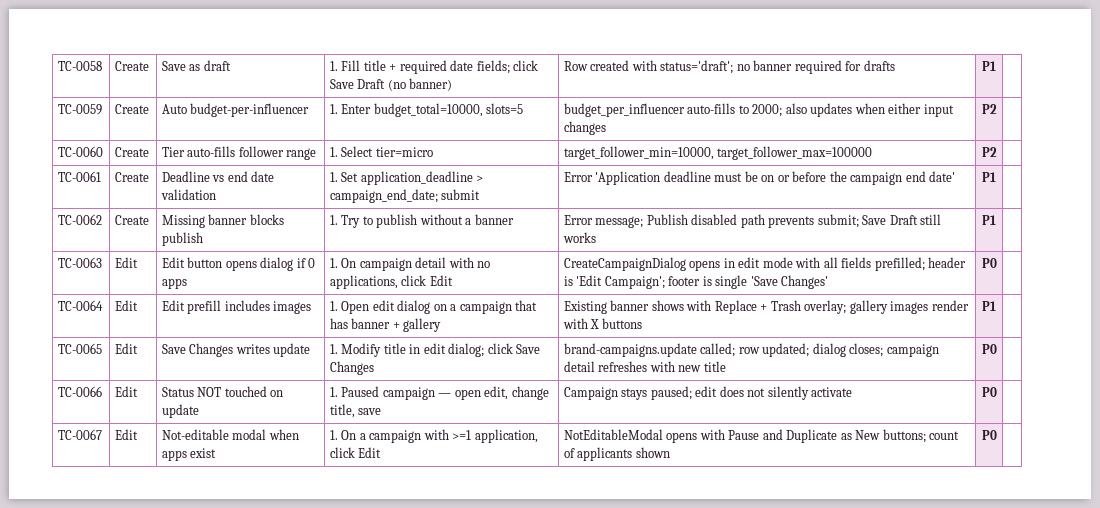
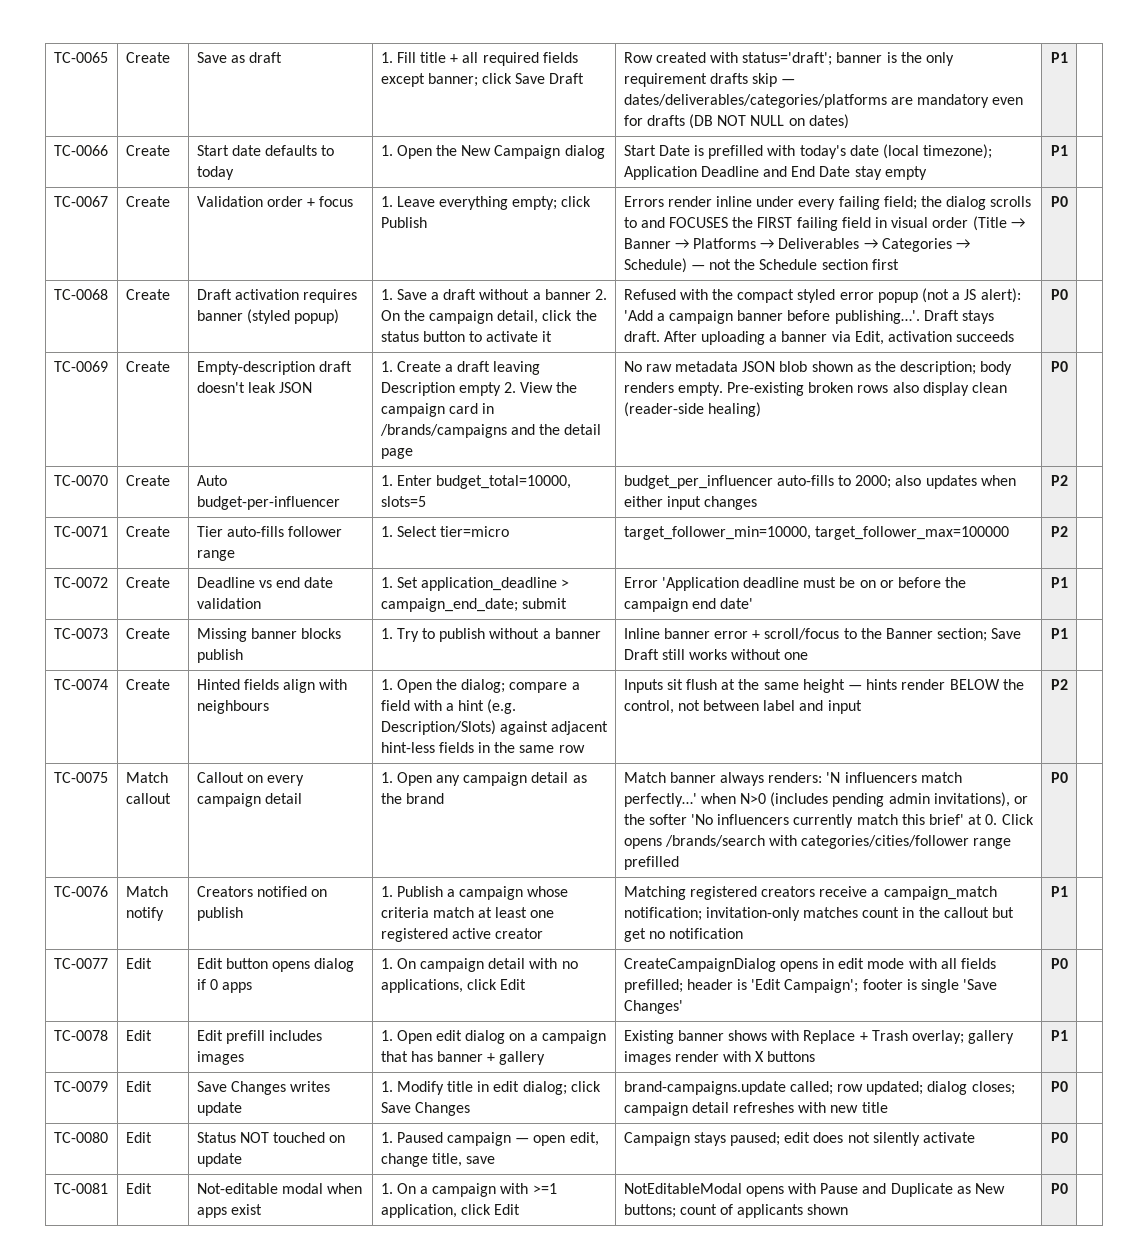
[57,61,102,71] TC-0058 -> [53,52,108,63] TC-0065
[399,60,510,74] required date fields; -> [462,52,578,66] [380,73,478,87] all required fields except banner;
[387,78,453,91] (no banner) -> (585, 78) none
[736,60,895,74] [982,61,996,71] [57,104,102,115] no banner required for drafts | P1 | // TC-0059 -> [836,52,955,66] [623,73,796,87] [623,94,1024,108] [623,114,849,129] [1050,52,1068,63] [53,145,108,156] [125,145,170,156] [196,145,335,156] [196,166,234,180] [380,145,605,159] [623,144,993,159] [623,166,927,180] [1050,145,1068,156] [53,196,108,207] [125,196,170,207] [196,196,354,207] [380,196,592,210] [380,217,427,228] [623,196,1032,210] [623,216,1025,231] [623,238,971,252] [623,258,899,273] [1050,196,1068,207] [53,289,108,300] [125,289,170,300] [196,289,358,303] [196,309,340,324] [380,289,608,300] [380,310,597,324] [380,331,553,342] [623,288,1021,303] [623,310,995,324] [623,331,1015,345] [1050,289,1068,300] [53,361,108,372] [125,361,170,372] [196,361,352,375] [196,382,313,393] [380,361,541,375] [380,382,578,396] [380,403,495,417] [379,424,602,438] [380,448,413,459] [623,361,1013,375] [623,382,1008,396] [623,402,761,417] [1050,361,1068,372] [53,475,108,486] banner is the only requirement drafts skip — dates/deliverables/categories/platforms are mandatory even for drafts (DB NOT NULL on dates) | P1 | // TC-0066 | Create | Start date defaults to today | 1. Open the New Campaign dialog | Start Date is prefilled with today's date (local timezone); Application Deadline and End Date stay empty | P1 | // TC-0067 | Create | Validation order + focus | 1. Leave everything empty; click Publish | Errors render inline under every failing field; the dialog scrolls to and FOCUSES the FIRST failing field in visual order (Title → Banner → Platforms → Deliverables → Categories → Schedule) — not the Schedule section first | P0 | // TC-0068 | Create | Draft activation requires banner (styled popup) | 1. Save a draft without a banner 2. On the campaign detail, click the status button to activate it | Refused with the compact styled error popup (not a JS alert): 'Add a campaign banner before publishing…'. Draft stays draft. After uploading a banner via Edit, activation succeeds | P0 | // TC-0069 | Create | Empty-description draft doesn't leak JSON | 1. Create a draft leaving Description empty 2. View the campaign card in /brands/campaigns and the detail page | No raw metadata JSON blob shown as the description; body renders empty. Pre-existing broken rows also display clean (reader-side healing) | P0 | // TC-0070
[57,146,103,157] TC-0060 -> [53,526,108,537] TC-0071
[57,171,101,182] TC-0061 -> [53,577,108,588] TC-0072
[57,214,102,225] TC-0062 -> [53,628,108,639] TC-0073
[563,214,859,228] Error message; Publish disabled path prevents submit; -> [623,628,988,642] Inline banner error + scroll/focus to the Banner section;
[982,215,996,225] [57,257,102,268] | P1 | // TC-0063 -> [731,649,809,660] [1050,628,1068,639] [53,679,108,690] [125,679,170,690] [196,679,348,693] [196,700,269,714] [380,679,580,693] [380,699,517,714] [380,720,609,735] [380,742,585,753] [623,679,1024,693] [623,700,862,714] [1050,679,1068,690] [53,772,108,783] [125,772,168,783] [125,793,171,804] [196,772,305,786] [196,793,302,807] [380,772,587,786] [380,793,444,804] [623,772,962,786] [623,792,1029,807] [623,814,1034,828] [623,835,1012,849] [623,856,679,870] [1050,772,1068,783] [53,886,108,897] [125,886,168,897] [125,907,164,921] [196,886,328,897] [196,907,243,921] [380,886,569,900] [380,907,555,918] [380,928,544,942] [623,886,997,900] [623,907,1015,921] [623,928,744,942] [1050,886,1068,897] [53,958,108,969] without one | P1 | // TC-0074 | Create | Hinted fields align with neighbours | 1. Open the dialog; compare a field with a hint (e.g. Description/Slots) against adjacent hint-less fields in the same row | Inputs sit flush at the same height — hints render BELOW the control, not between label and input | P2 | // TC-0075 | Match callout | Callout on every campaign detail | 1. Open any campaign detail as the brand | Match banner always renders: 'N influencers match perfectly…' when N>0 (includes pending admin invitations), or the softer 'No influencers currently match this brief' at 0. Click opens /brands/search with categories/cities/follower range prefilled | P0 | // TC-0076 | Match notify | Creators notified on publish | 1. Publish a campaign whose criteria match at least one registered active creator | Matching registered creators receive a campaign_match notification; invitation-only matches count in the callout but get no notification | P1 | // TC-0077
[57,300,103,311] TC-0064 -> [53,1030,108,1041] TC-0078
[57,343,102,354] TC-0065 -> [53,1081,108,1092] TC-0079
[57,386,102,397] TC-0066 -> [53,1132,108,1143] TC-0080
[57,429,102,440] TC-0067 -> [53,1183,108,1194] TC-0081

